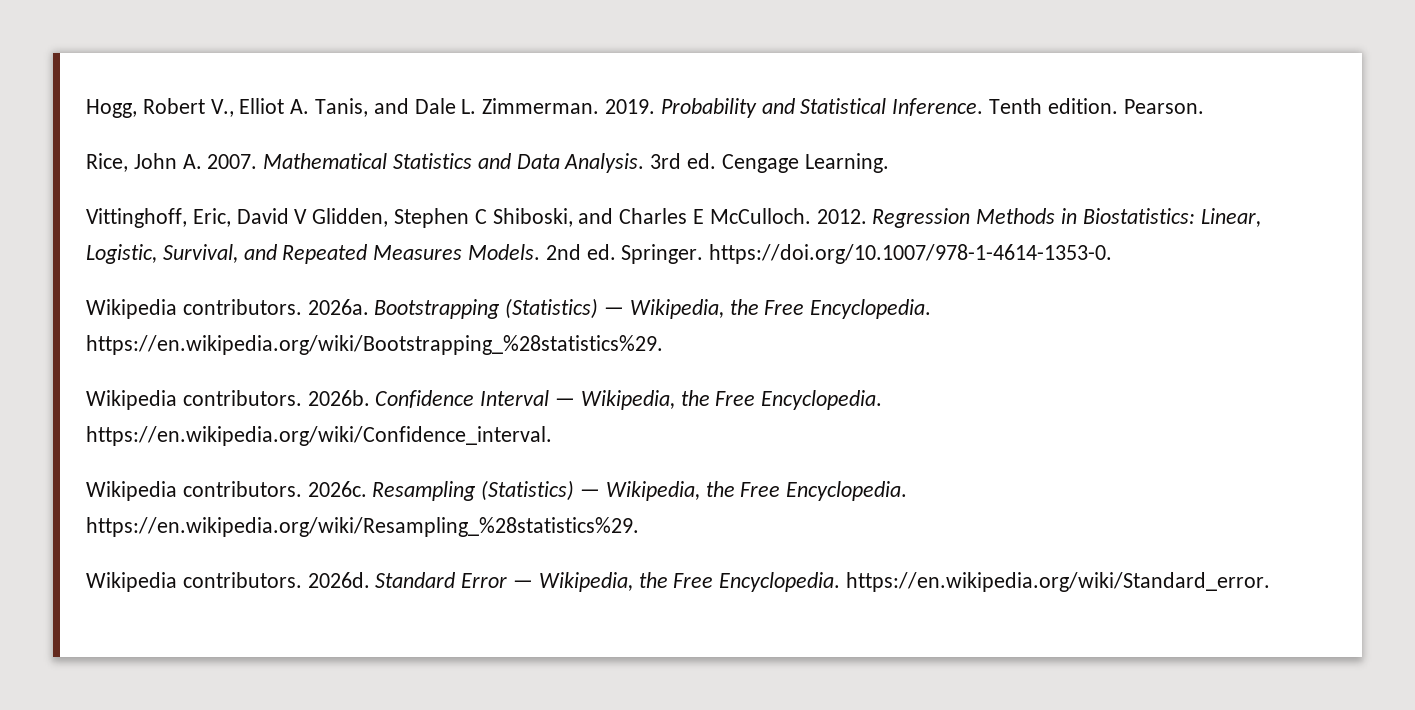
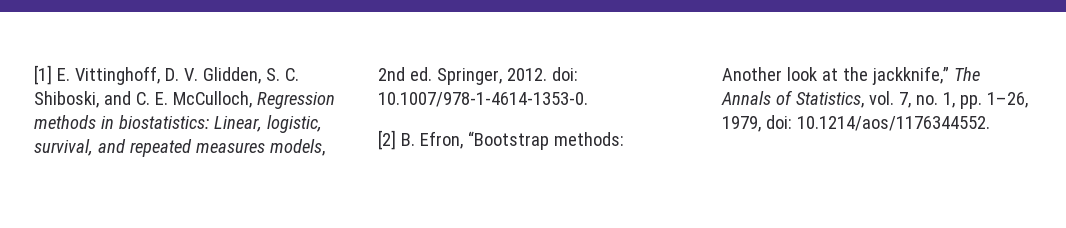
[86,98,1204,118] [86,153,889,173] [86,208,1261,228] [86,244,1113,264] [86,298,932,319] [86,335,663,355] [86,390,883,410] [86,426,552,446] [86,480,908,501] [86,517,639,537] [86,572,1271,592] Hogg, Robert V., Elliot A. Tanis, and Dale L. Zimmerman. 2019. Probability and Statistical Inference. Tenth edition. Pearson. // Rice, John A. 2007. Mathematical Statistics and Data Analysis. 3rd ed. Cengage Learning. // Vittinghoff, Eric, David V Glidden, Stephen C Shiboski, and Charles E McCulloch. 2012. Regression Methods in Biostatistics: Linear, Logistic, Survival, and Repeated Measures Models. 2nd ed. Springer. https://doi.org/10.1007/978-1-4614-1353-0. // Wikipedia contributors. 2026a. Bootstrapping (Statistics) — Wikipedia, the Free Encyclopedia. https://en.wikipedia.org/wiki/Bootstrapping_%28statistics%29. // Wikipedia contributors. 2026b. Confidence Interval — Wikipedia, the Free Encyclopedia. https://en.wikipedia.org/wiki/Confidence_interval. // Wikipedia contributors. 2026c. Resampling (Statistics) — Wikipedia, the Free Encyclopedia. https://en.wikipedia.org/wiki/Resampling_%28statistics%29. // Wikipedia contributors. 2026d. Standard Error — Wikipedia, the Free Encyclopedia. https://en.wikipedia.org/wiki/Standard_error. -> [34,65,299,85] [34,91,335,109] [34,115,322,133] [34,139,325,157] [378,67,578,85] [378,92,588,107] [378,130,624,150] [722,66,980,85] [721,90,1028,109] [722,115,990,132] [1] E. Vittinghoff, D. V. Glidden, S. C. Shiboski, and C. E. McCulloch, Regression methods in biostatistics: Linear, logistic, survival, and repeated measures models, 2nd ed. Springer, 2012. doi: 10.1007/978-1-4614-1353-0. // [2] B. Efron, “Bootstrap methods: Another look at the jackknife,” The Annals of Statistics, vol. 7, no. 1, pp. 1–26, 1979, doi: 10.1214/aos/1176344552.

